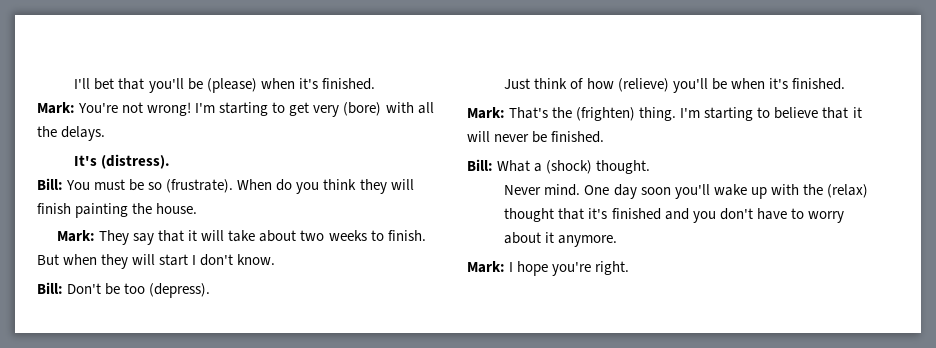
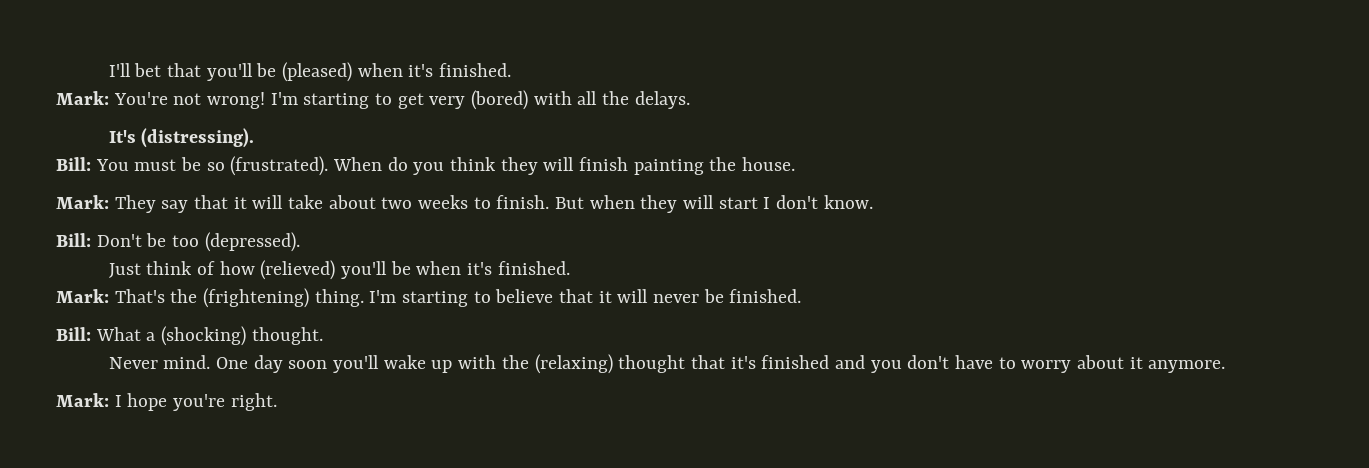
[206,78,257,93] (please) -> [282,62,353,82] (pleased)
[343,102,382,116] (bore) -> [471,90,529,110] (bored)
[101,154,171,169] (distress). -> [141,128,255,148] (distressing).
[166,179,234,193] (frustrate). -> [230,156,329,176] (frustrated).
[149,283,211,298] (depress). -> [204,232,300,252] (depressed).
[617,78,669,92] (relieve) -> [260,260,336,280] (relieved)
[576,107,636,121] (frighten) -> [203,288,310,308] (frightening)
[546,160,593,174] (shock) -> [161,326,247,346] (shocking)
[826,184,868,198] (relax) -> [534,354,613,374] (relaxing)

